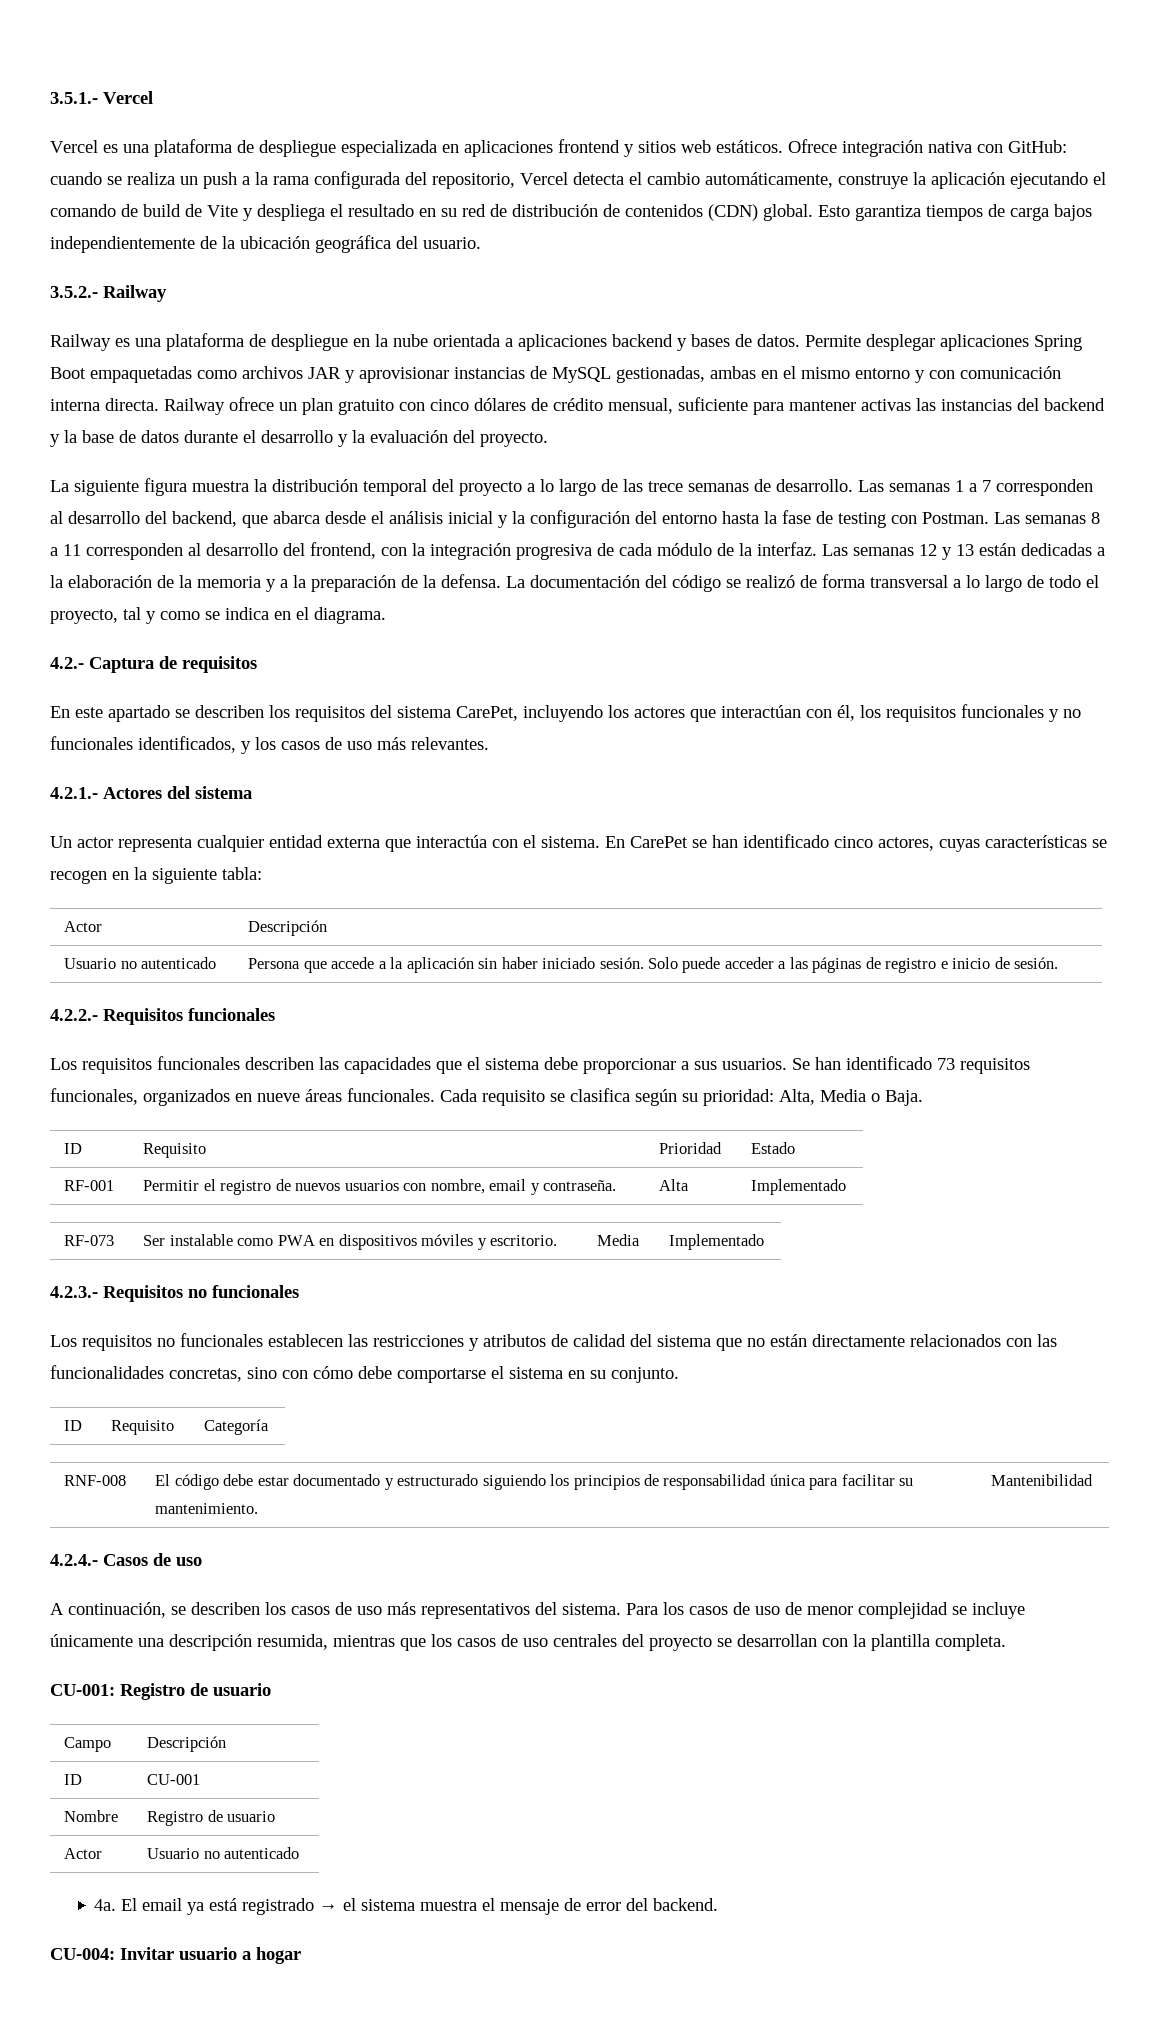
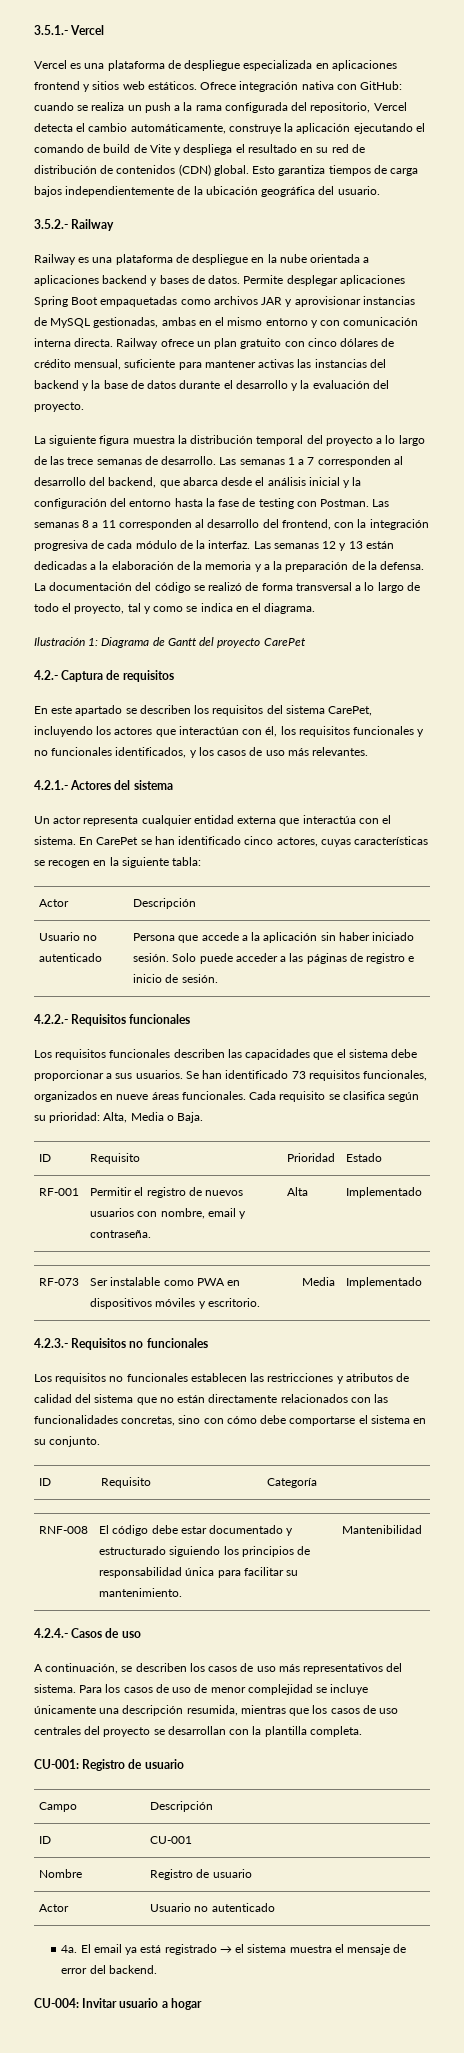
(386, 615) none -> [34,637,306,648] // Ilustración 1: Diagrama de Gantt del proyecto CarePet

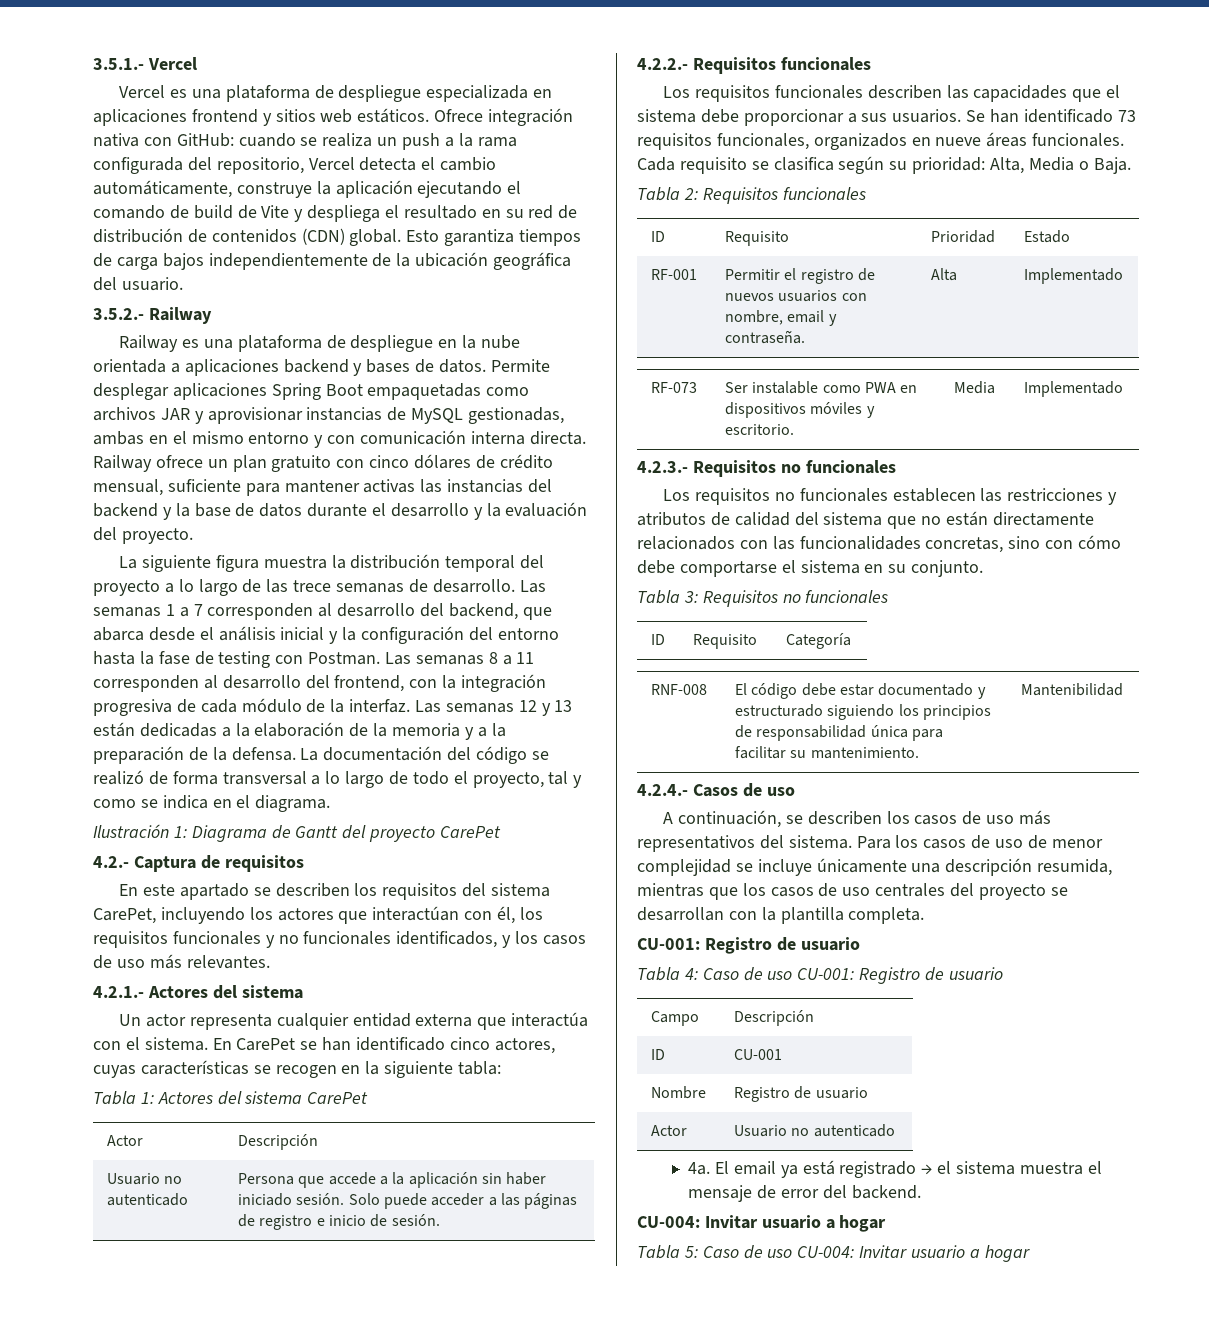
(202, 861) none -> [93,1091,369,1105] // Tabla 1: Actores del sistema CarePet
(204, 1117) none -> [637,187,866,204] // Tabla 2: Requisitos funcionales
(101, 1441) none -> [637,590,889,607] // Tabla 3: Requisitos no funcionales
(184, 1764) none -> [637,967,1003,984] // Tabla 4: Caso de uso CU-001: Registro de usuario
(202, 2004) none -> [637,1245,1030,1262] // Tabla 5: Caso de uso CU-004: Invitar usuario a hogar

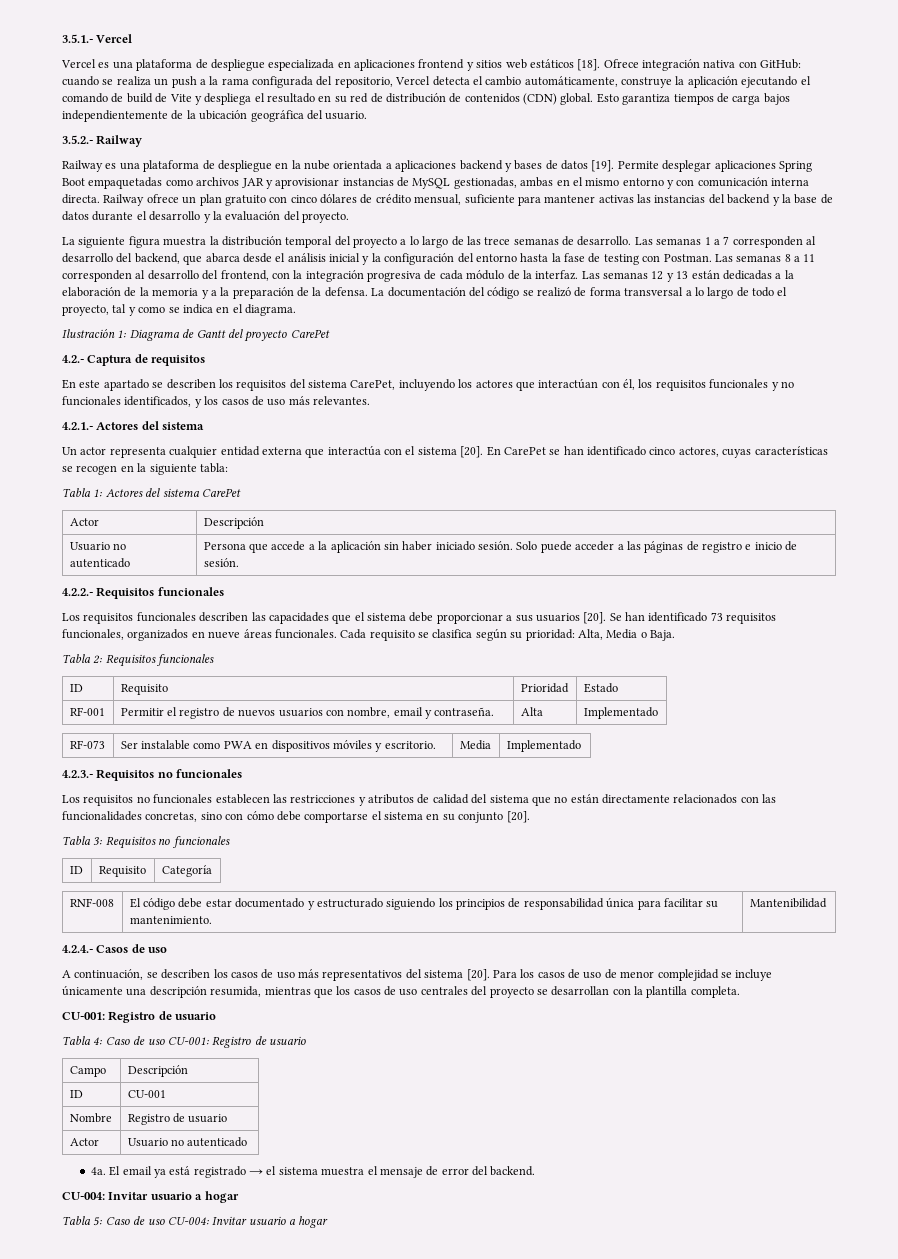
[357,108,430,123] estáticos. -> [529,59,601,71] estáticos [18].
[439,359,487,373] datos. -> [561,160,615,172] datos [19].
[144,1037,208,1051] sistema. -> [417,446,484,458] sistema [20].
[892,109,962,123] usuarios. -> [535,612,607,624] usuarios [20].
[911,560,984,577] conjunto. -> [458,811,530,823] conjunto [20].
[788,835,852,849] sistema. -> [424,969,490,981] sistema [20].

